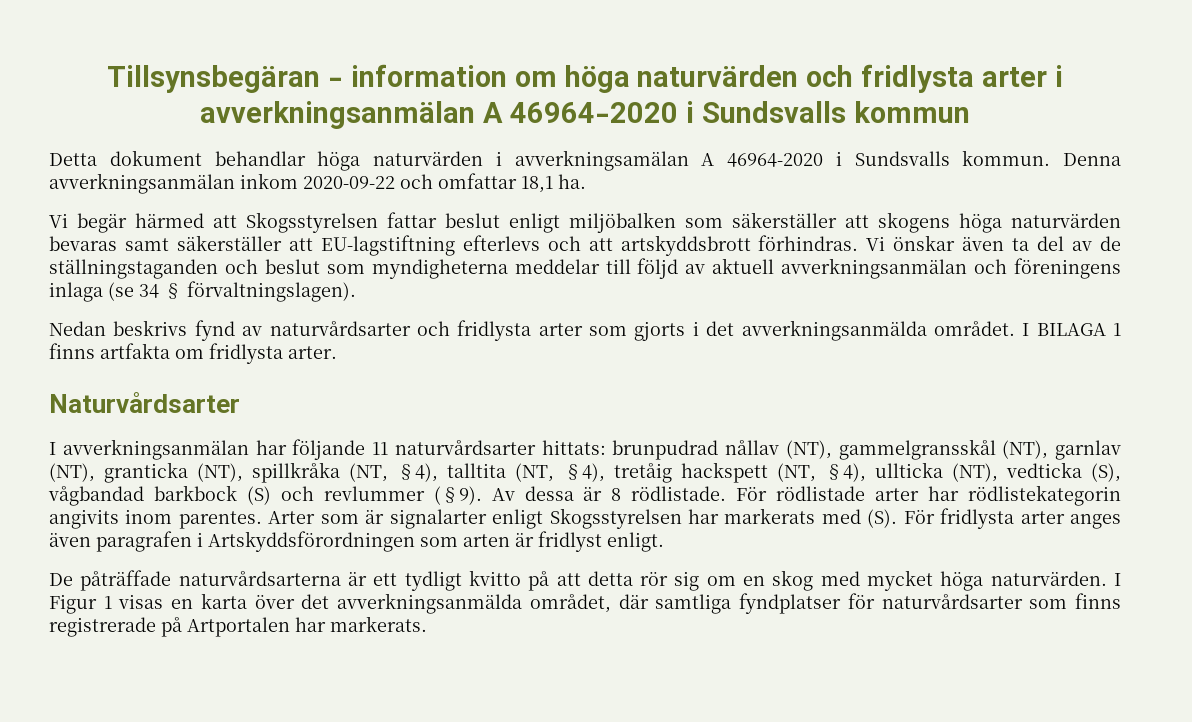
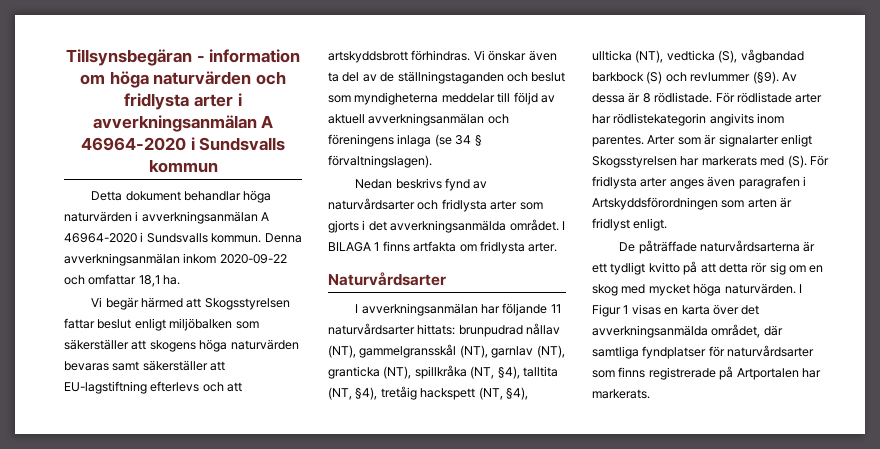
[514,150,689,171] avverkningsamälan -> [141,211,258,224] avverkningsanmälan

